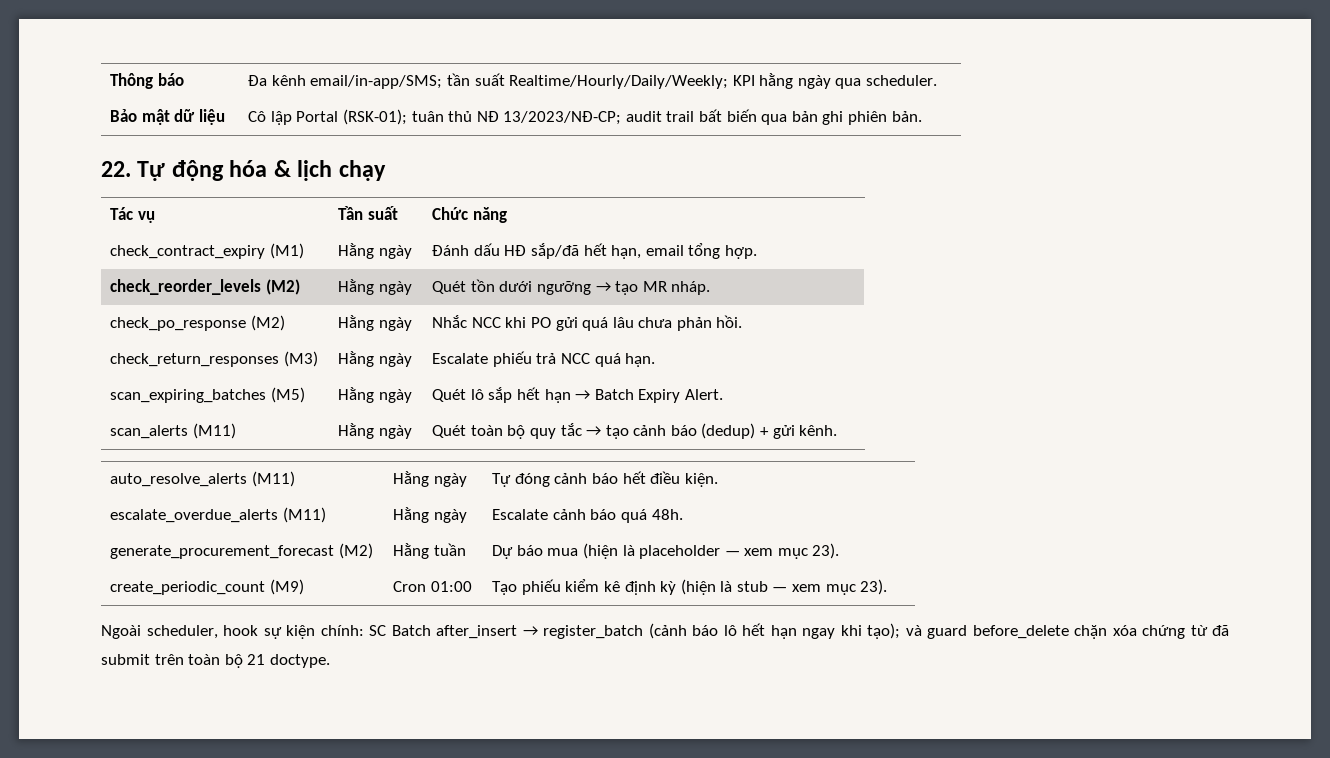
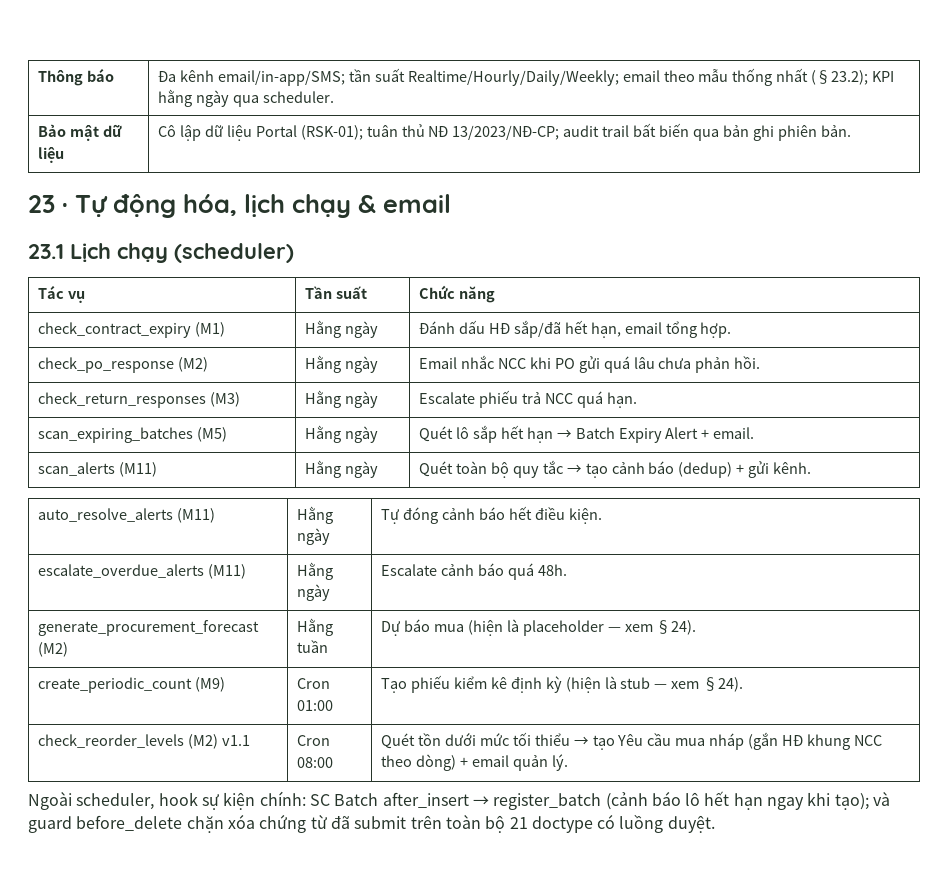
(729, 82) none -> [622,68,869,86] email theo mẫu thống nhất (§23.2);
(292, 118) none -> [204,125,252,141] dữ liệu
[101,160,386,181] 22. Tự động hóa & lịch chạy -> [28,194,451,218] [28,243,294,263] 23 · Tự động hóa, lịch chạy & email // 23.1 Lịch chạy (scheduler)
[110,279,300,295] [338,279,412,295] [432,279,711,295] // check_reorder_levels (M2) | Hằng ngày | Quét tồn dưới ngưỡng → tạo MR nháp. -> (732, 330) none
[432,315,468,328] Nhắc -> [419,355,495,369] Email nhắc
[684,389,723,400] Alert. -> [665,427,755,439] Alert + email.
[777,543,840,559] mục 23). -> [656,620,697,635] §24).
[825,579,888,595] mục 23). -> [703,677,744,692] [38,734,250,749] [297,735,331,746] [297,757,334,768] [381,732,882,750] [381,754,568,771] §24). // check_reorder_levels (M2) v1.1 | Cron 08:00 | Quét tồn dưới mức tối thiểu → tạo Yêu cầu mua nháp (gắn HĐ khung NCC theo dòng) + email quản lý.
[269,654,330,668] doctype. -> [531,814,715,833] doctype có luồng duyệt.

